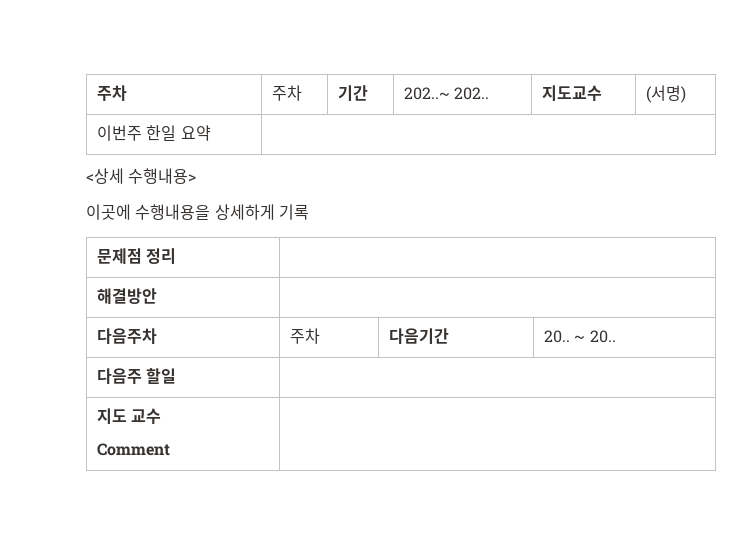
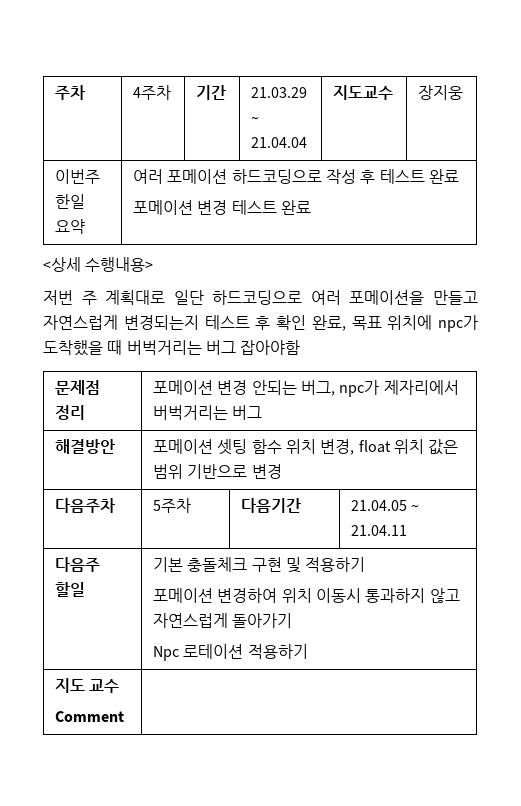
[96,85,127,101] [271,85,302,101] 주차 | 주차 -> [55,85,86,100] [133,85,172,100] 주차 | 4주차
[403,87,490,100] 202..~ 202.. -> [251,87,308,98] [251,117,260,123] [251,137,308,148] 21.03.29 ~ 21.04.04
[645,85,686,103] (서명) -> [418,85,464,100] 장지웅
[86,168,197,184] [86,204,309,220] [96,248,177,264] [96,288,157,304] // <상세 수행내용> // 이곳에 수행내용을 상세하게 기록 // 문제점 정리 | // 해결방안 | -> [133,169,459,184] [133,200,312,215] [43,257,154,272] [43,290,478,305] [43,315,478,332] [43,340,301,356] [55,380,101,395] [55,405,86,420] [153,380,459,397] [153,405,263,420] [55,439,116,454] [153,439,459,455] [153,464,282,479] 여러 포메이션 하드코딩으로 작성 후 테스트 완료 // 포메이션 변경 테스트 완료 // <상세 수행내용> // 저번 주 계획대로 일단 하드코딩으로 여러 포메이션을 만들고 자연스럽게 변경되는지 테스트 후 확인 완료, 목표 위치에 npc가 도착했을 때 버벅거리는 버그 잡아야함 // 문제점 정리 | 포메이션 변경 안되는 버그, npc가 제자리에서 버벅거리는 버그 // 해결방안 | 포메이션 셋팅 함수 위치 변경, float 위치 값은 범위 기반으로 변경
[289,328,320,344] 주차 -> [153,498,192,513] 5주차
[543,330,616,343] 20.. ~ 20.. -> [351,500,420,511] [351,525,408,536] 21.04.05 ~ 21.04.11
(177, 376) none -> [153,557,366,573] [153,588,460,603] [153,613,293,628] [153,644,308,661] 기본 충돌체크 구현 및 적용하기 // 포메이션 변경하여 위치 이동시 통과하지 않고 자연스럽게 돌아가기 // Npc 로테이션 적용하기

